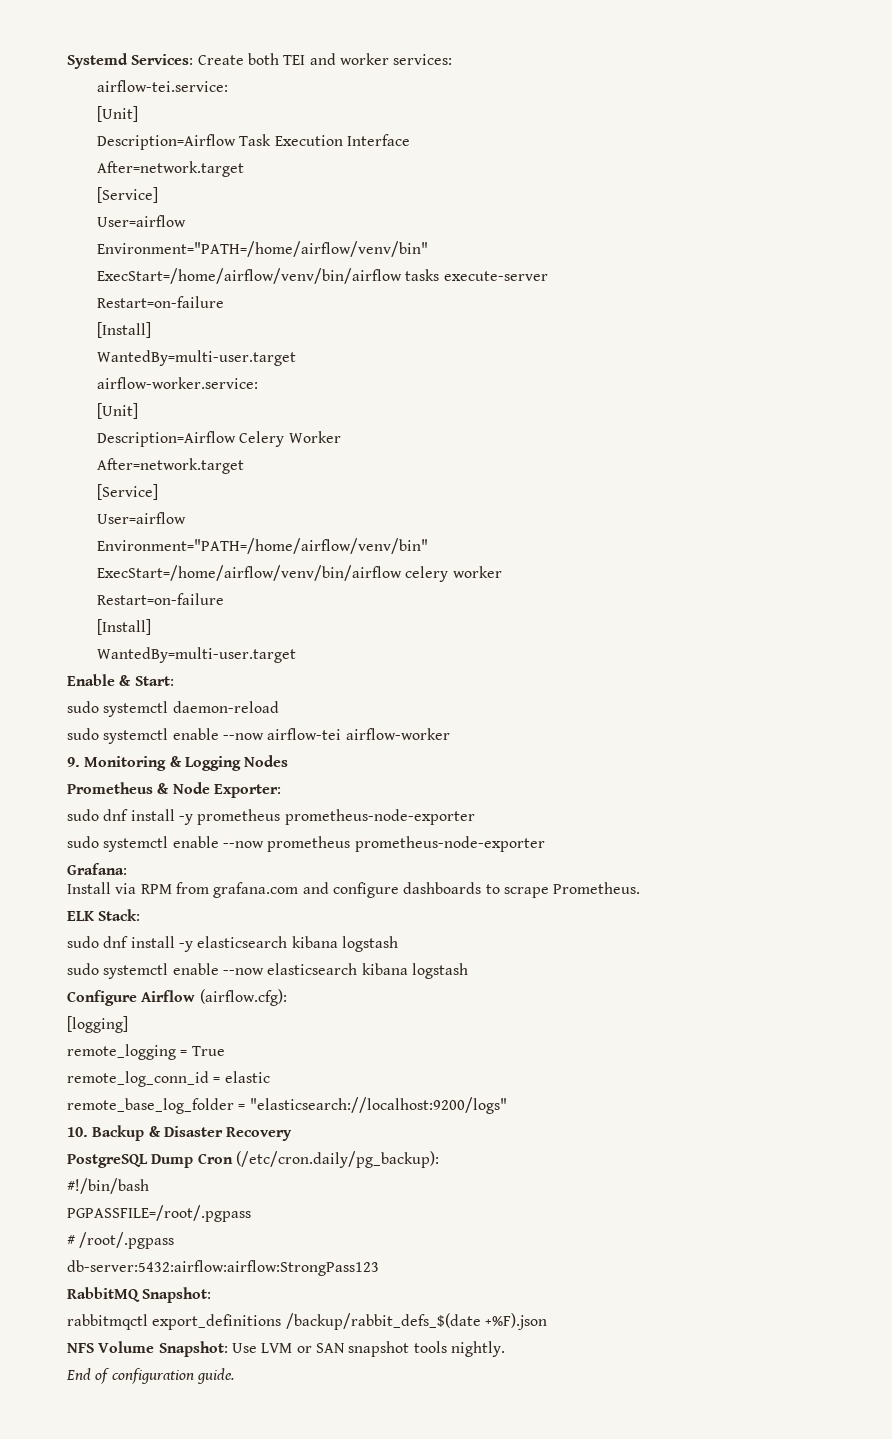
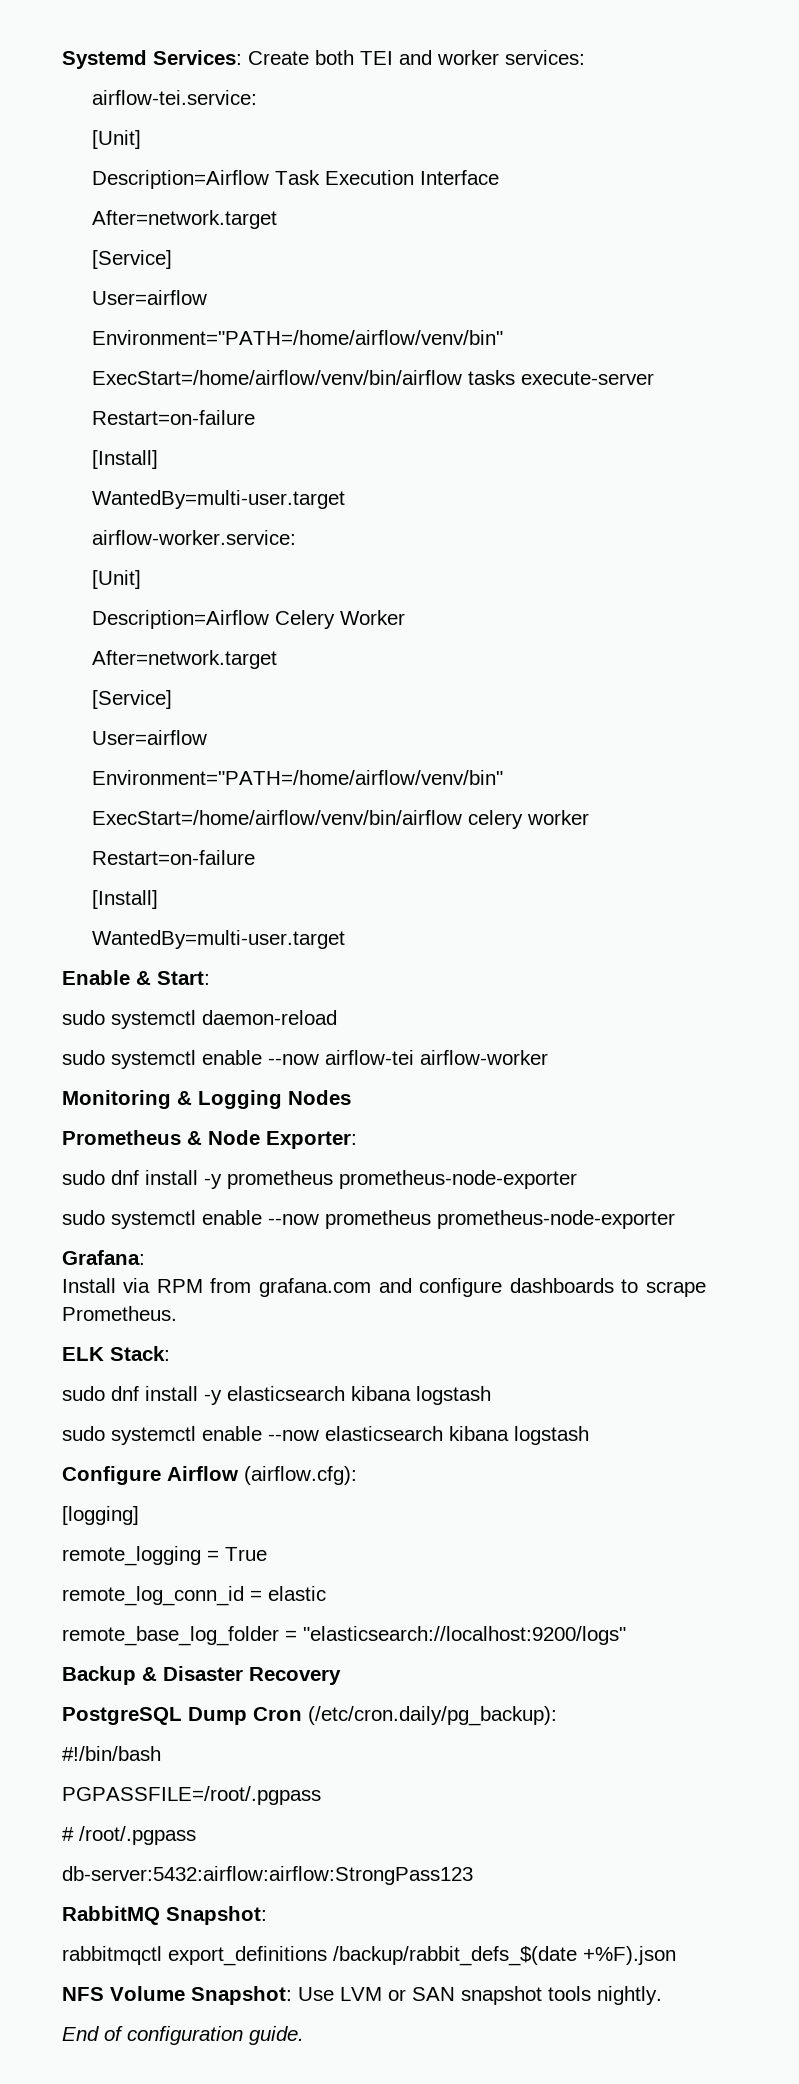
[66,757,80,767] 9. -> (548, 1057) none
[66,1127,88,1137] 10. -> (626, 1635) none

